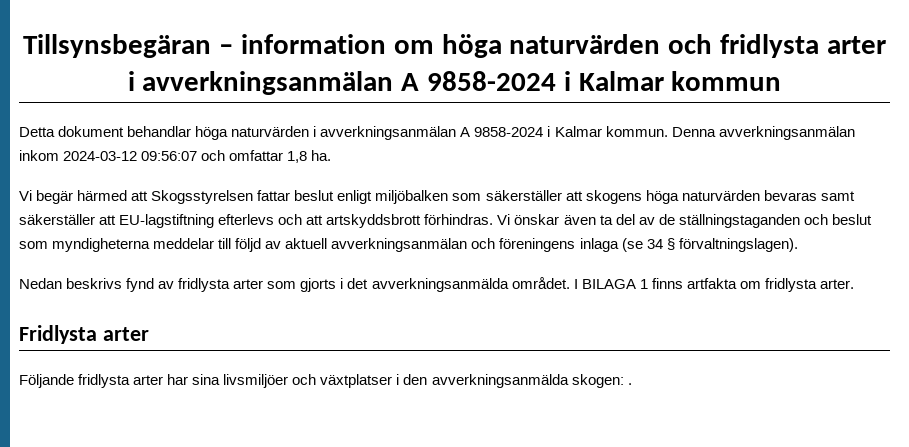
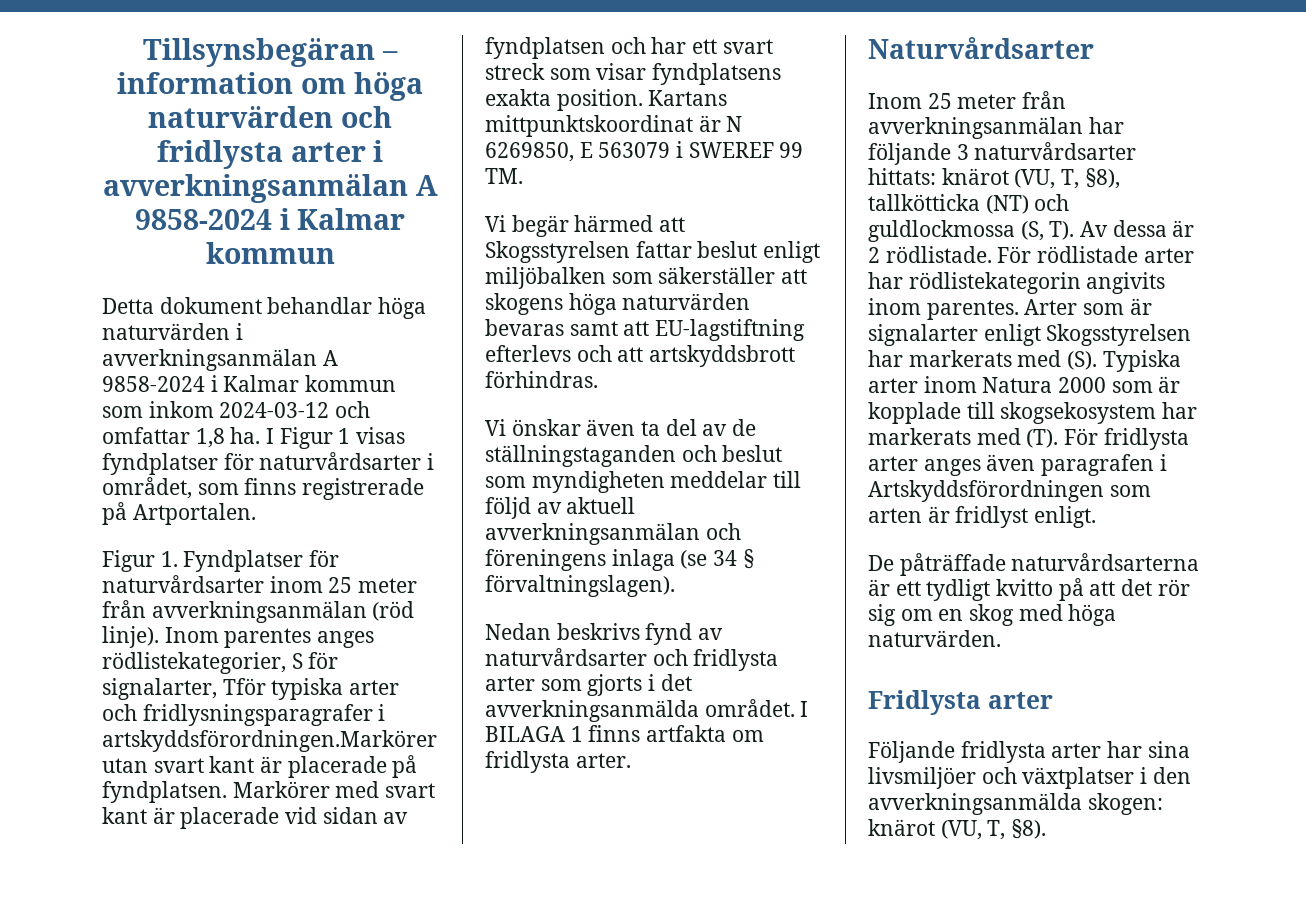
[605,126,855,140] kommun. Denna avverkningsanmälan -> [305,375,397,392] [102,406,143,418] kommun som
[141,151,198,161] 09:56:07 -> (330, 410) none
(332, 155) none -> [266,427,406,449] [102,452,435,475] [102,477,425,500] [102,502,256,525] [102,550,340,572] [102,575,418,593] [102,600,415,623] [102,626,375,648] [102,652,339,674] [102,678,400,700] [102,704,386,726] [102,730,437,752] [102,755,418,778] [102,781,436,803] [102,807,409,829] [485,37,773,59] [485,63,782,85] [485,89,728,111] [485,115,743,137] [485,141,804,162] [485,168,523,184] I Figur 1 visas fyndplatser för naturvårdsarter i området, som finns registrerade på Artportalen. // Figur 1. Fyndplatser för naturvårdsarter inom 25 meter från avverkningsanmälan (röd linje). Inom parentes anges rödlistekategorier, S för signalarter, Tför typiska arter och fridlysningsparagrafer i artskyddsförordningen.Markörer utan svart kant är placerade på fyndplatsen. Markörer med svart kant är placerade vid sidan av fyndplatsen och har ett svart streck som visar fyndplatsens exakta position. Kartans mittpunktskoordinat är N 6269850, E 563079 i SWEREF 99 TM.
[19,214,95,225] säkerställer -> (618, 328) none
(494, 219) none -> (598, 379) //
[52,238,151,252] myndigheterna -> [531,471,665,493] myndigheten
(175, 285) none -> [485,648,688,666] naturvårdsarter och
(854, 284) none -> [868,37,1094,59] [868,91,1067,109] [868,117,1124,139] [868,142,1137,165] [868,168,1120,189] [868,194,1070,214] [868,220,1195,242] [868,246,1194,263] [868,272,1166,294] [868,298,1152,320] [868,324,1192,346] [868,350,1181,372] [868,376,1181,393] [868,402,1198,424] [868,428,1189,450] [868,454,1167,476] [868,480,1151,502] [868,506,1097,528] [868,553,1200,576] [868,578,1190,601] [868,604,1117,626] [868,630,1001,647] // Naturvårdsarter // Inom 25 meter från avverkningsanmälan har följande 3 naturvårdsarter hittats: knärot (VU, T, §8), tallkötticka (NT) och guldlockmossa (S, T). Av dessa är 2 rödlistade. För rödlistade arter har rödlistekategorin angivits inom parentes. Arter som är signalarter enligt Skogsstyrelsen har markerats med (S). Typiska arter inom Natura 2000 som är kopplade till skogsekosystem har markerats med (T). För fridlysta arter anges även paragrafen i Artskyddsförordningen som arten är fridlyst enligt. // De påträffade naturvårdsarterna är ett tydligt kvitto på att det rör sig om en skog med höga naturvärden.
[627,383,632,385] . -> [868,819,1047,840] knärot (VU, T, §8).

